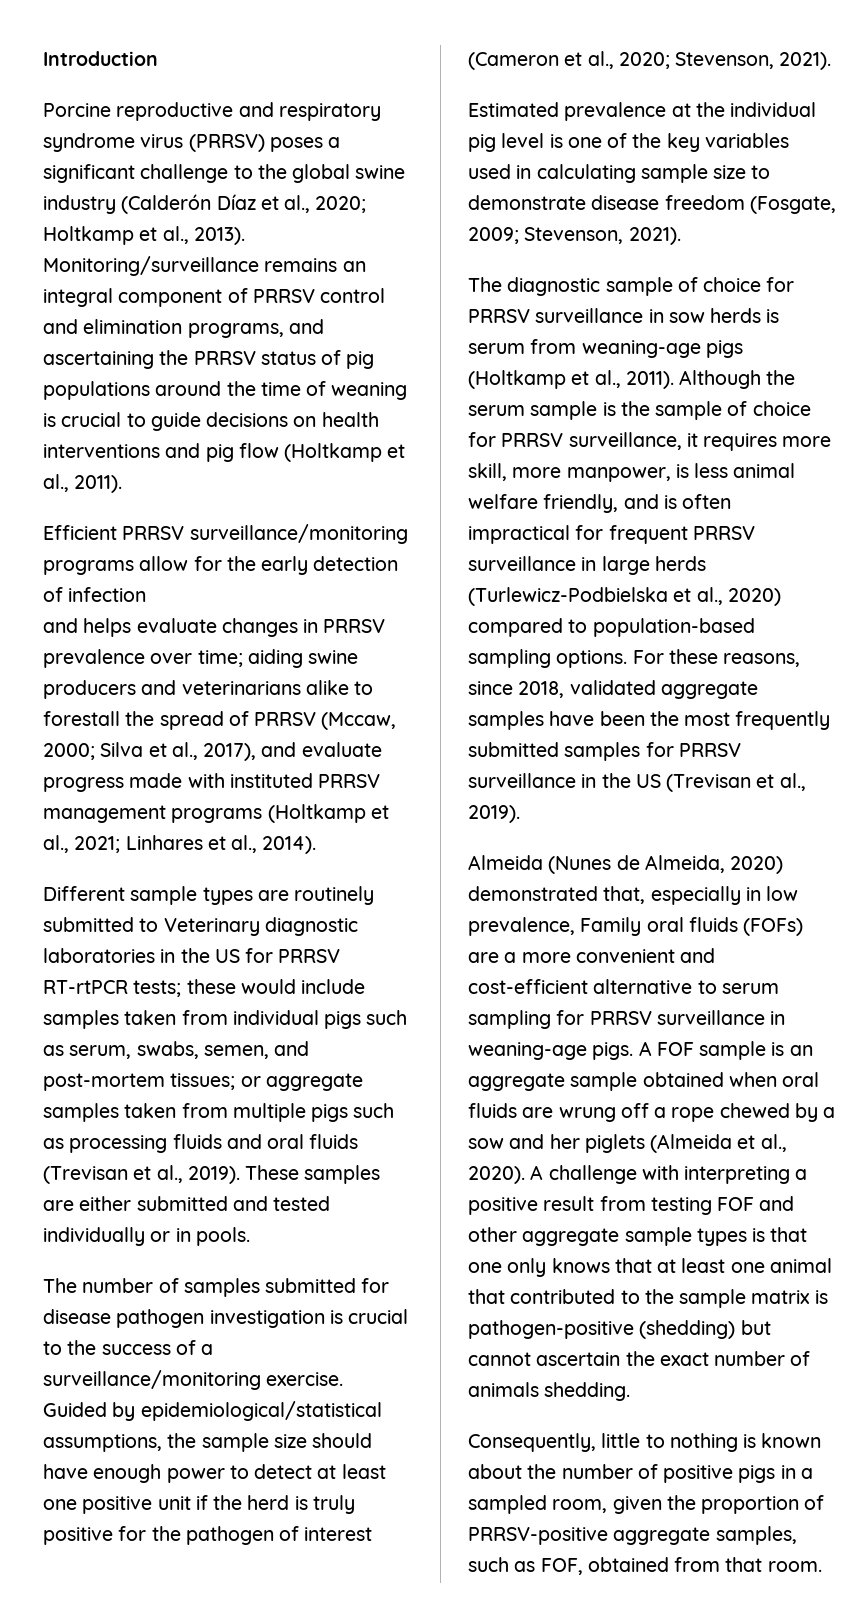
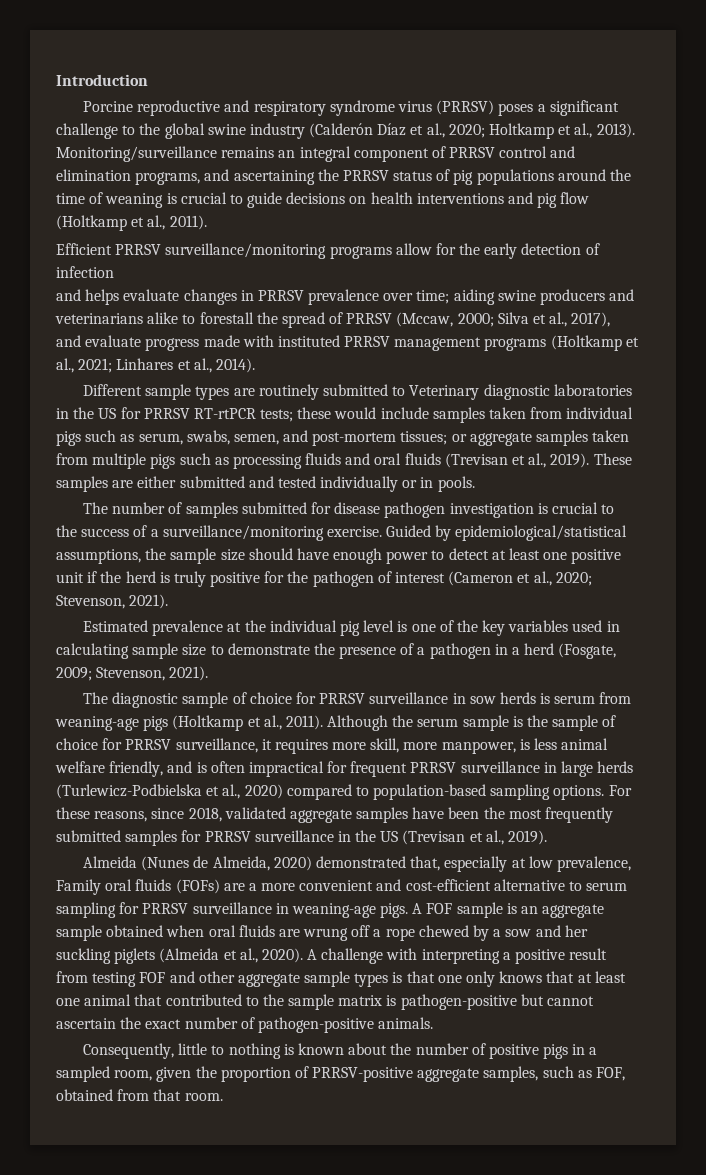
[591,195,745,210] disease freedom -> [313,643,555,659] the presence of a pathogen in a herd
[745,887,761,901] in -> [511,858,526,868] at
(580, 1141) none -> [56,948,111,964] suckling
[639,1320,736,1339] (shedding) -> (517, 1002) none
[468,1382,631,1401] animals shedding. -> [257,1017,434,1033] pathogen-positive animals.

